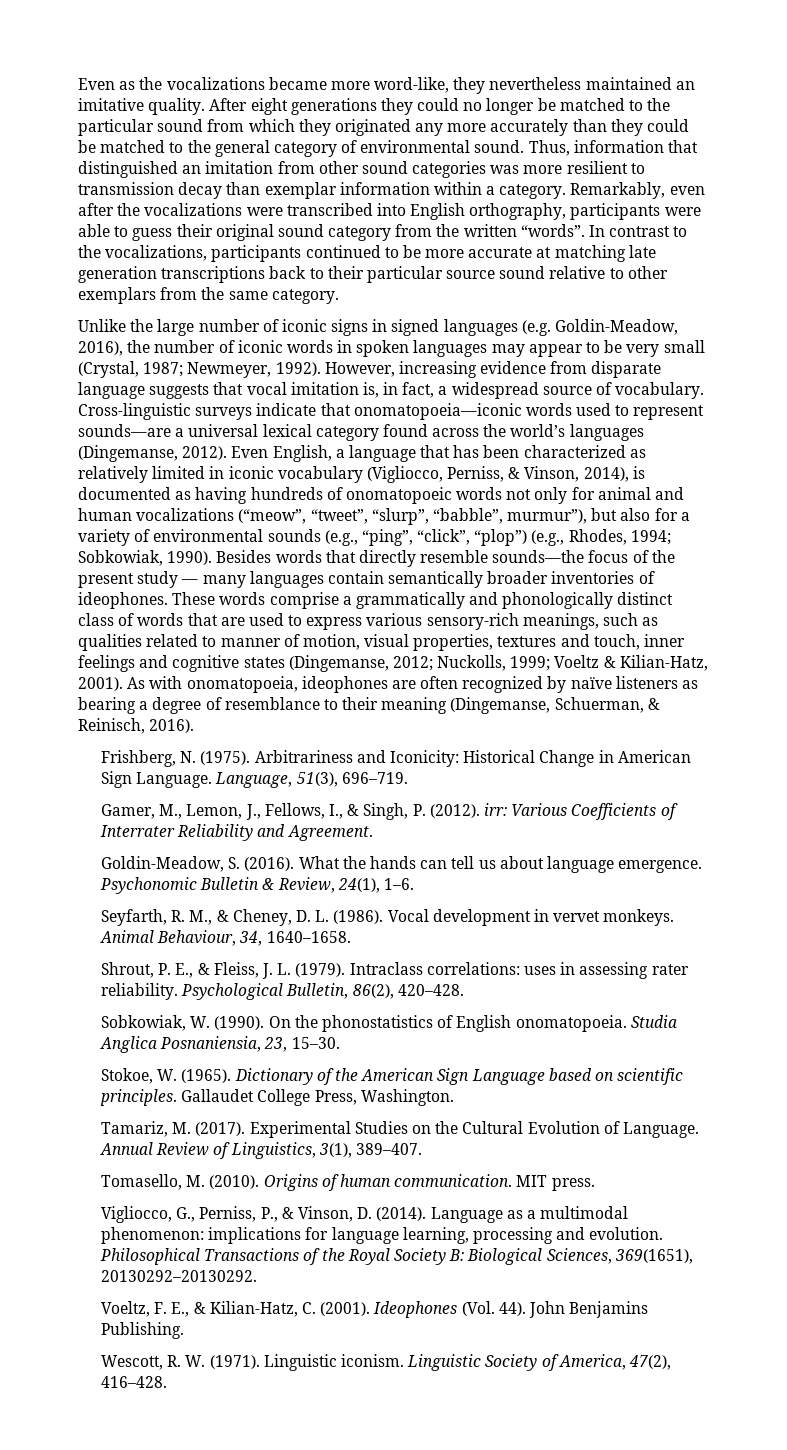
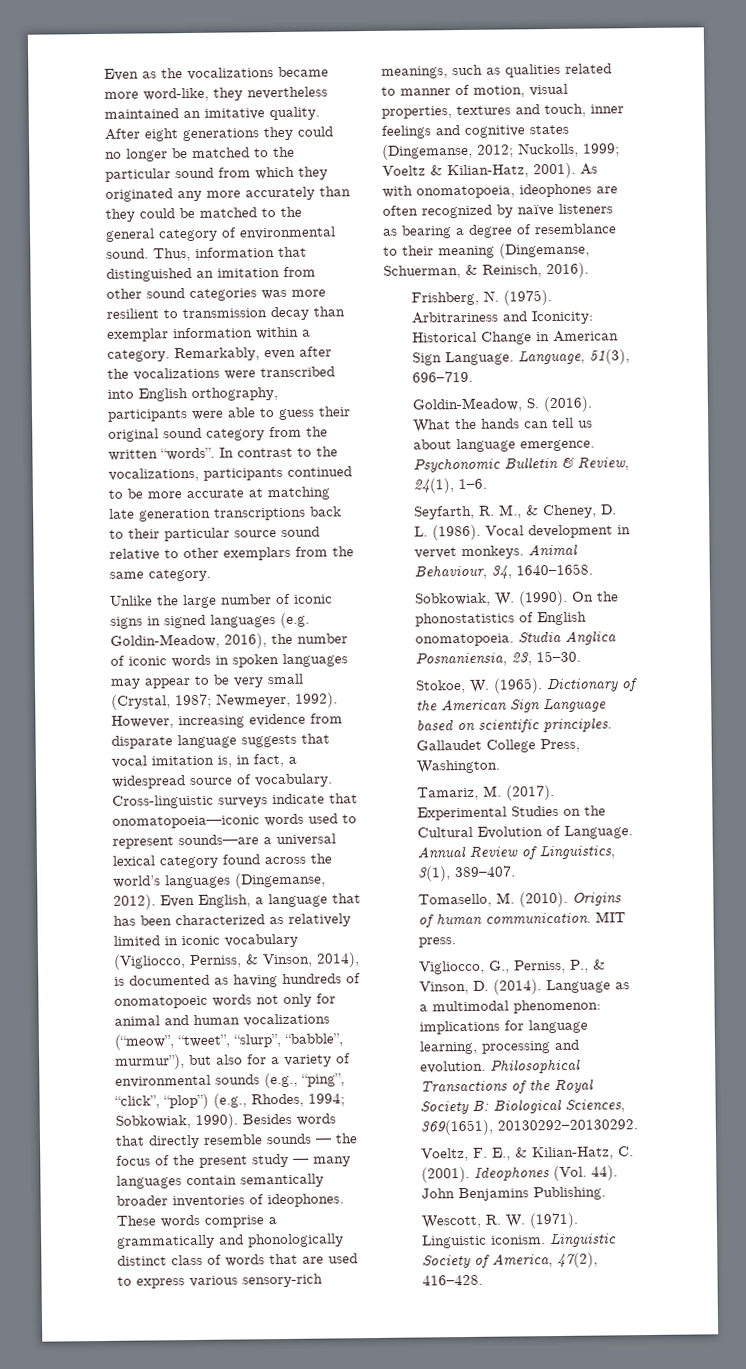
[492,550,585,563] sounds—the -> [266,1133,358,1145] sounds — the
[101,803,678,820] [100,824,373,841] // Gamer, M., Lemon, J., Fellows, I., & Singh, P. (2012). irr: Various Coefficients of Interrater Reliability and Agreement. -> (473, 376) none
[101,962,689,979] [101,983,464,1000] // Shrout, P. E., & Fleiss, J. L. (1979). Intraclass correlations: uses in assessing rater reliability. Psychological Bulletin, 86(2), 420–428. -> (593, 569) none

